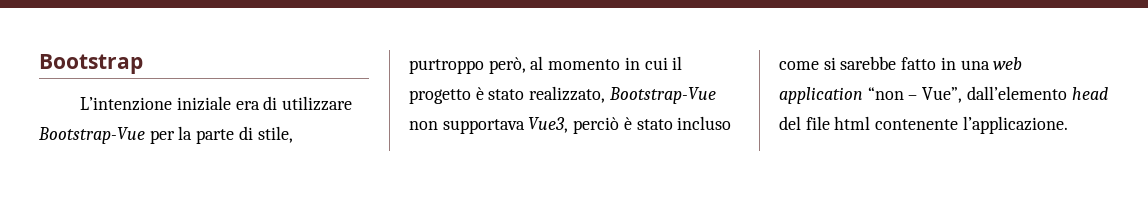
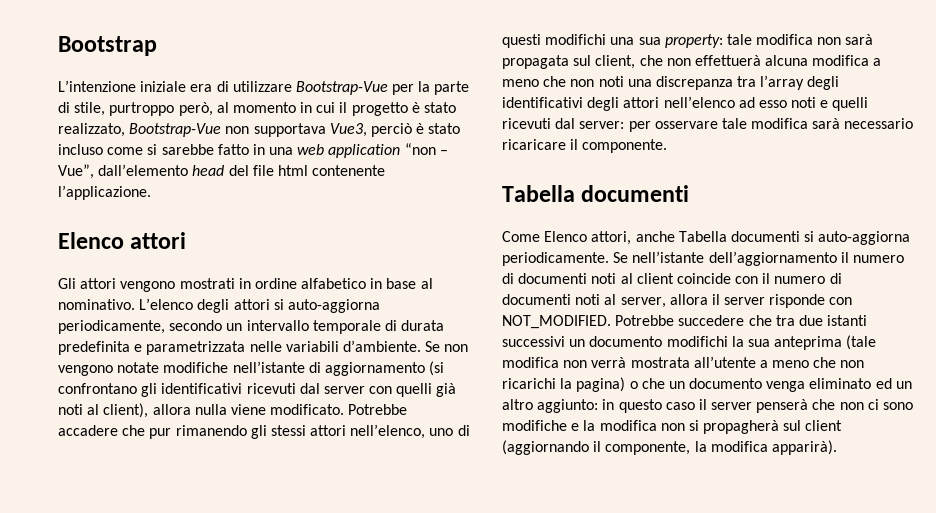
(1068, 125) none -> [58,232,187,249] [58,278,433,292] [58,298,380,313] [58,320,445,334] [58,340,469,355] [58,361,445,376] [58,383,457,397] [58,403,408,418] [58,424,470,439] [502,34,874,48] [502,55,882,69] [502,75,840,90] [502,96,869,111] [502,118,914,132] [502,139,668,153] [502,185,690,202] [502,231,911,245] [502,251,904,266] [502,273,842,284] [502,294,853,308] [502,315,868,329] [502,335,877,350] [502,356,865,368] [502,377,912,392] [502,399,914,413] [502,420,843,434] [502,440,837,455] // Elenco attori // Gli attori vengono mostrati in ordine alfabetico in base al nominativo. L’elenco degli attori si auto-aggiorna periodicamente, secondo un intervallo temporale di durata predefinita e parametrizzata nelle variabili d’ambiente. Se non vengono notate modifiche nell’istante di aggiornamento (si confrontano gli identificativi ricevuti dal server con quelli già noti al client), allora nulla viene modificato. Potrebbe accadere che pur rimanendo gli stessi attori nell’elenco, uno di questi modifichi una sua property: tale modifica non sarà propagata sul client, che non effettuerà alcuna modifica a meno che non noti una discrepanza tra l’array degli identificativi degli attori nell’elenco ad esso noti e quelli ricevuti dal server: per osservare tale modifica sarà necessario ricaricare il componente. // Tabella documenti // Come Elenco attori, anche Tabella documenti si auto-aggiorna periodicamente. Se nell’istante dell’aggiornamento il numero di documenti noti al client coincide con il numero di documenti noti al server, allora il server risponde con NOT_MODIFIED. Potrebbe succedere che tra due istanti successivi un documento modifichi la sua anteprima (tale modifica non verrà mostrata all’utente a meno che non ricarichi la pagina) o che un documento venga eliminato ed un altro aggiunto: in questo caso il server penserà che non ci sono modifiche e la modifica non si propagherà sul client (aggiornando il componente, la modifica apparirà).

